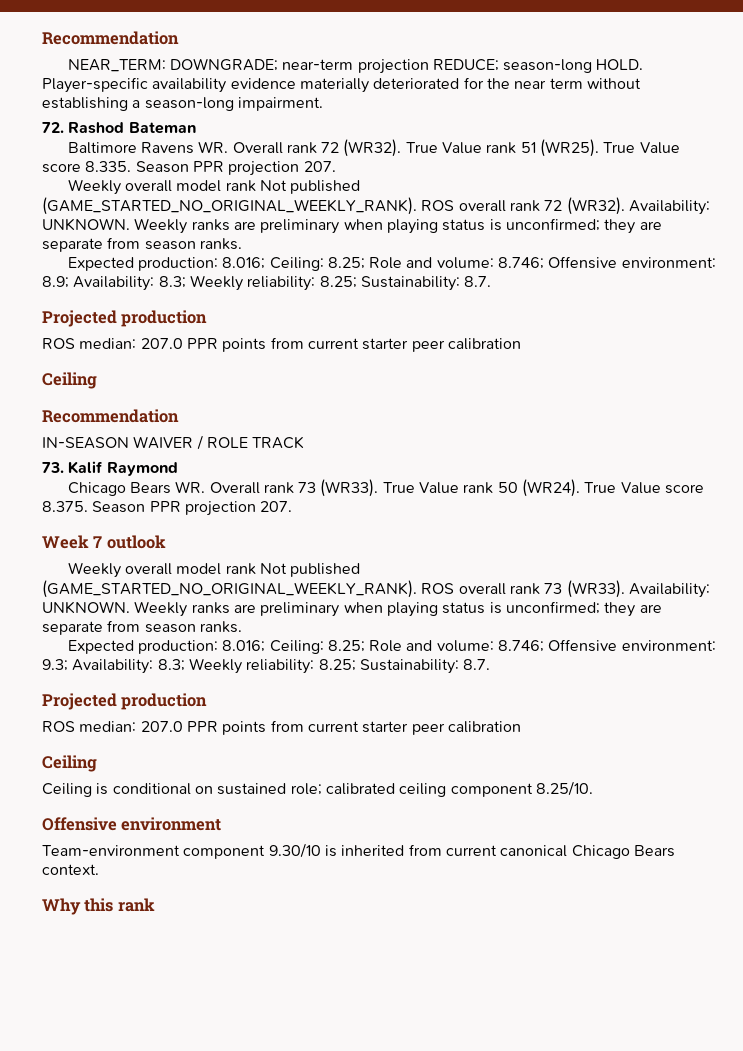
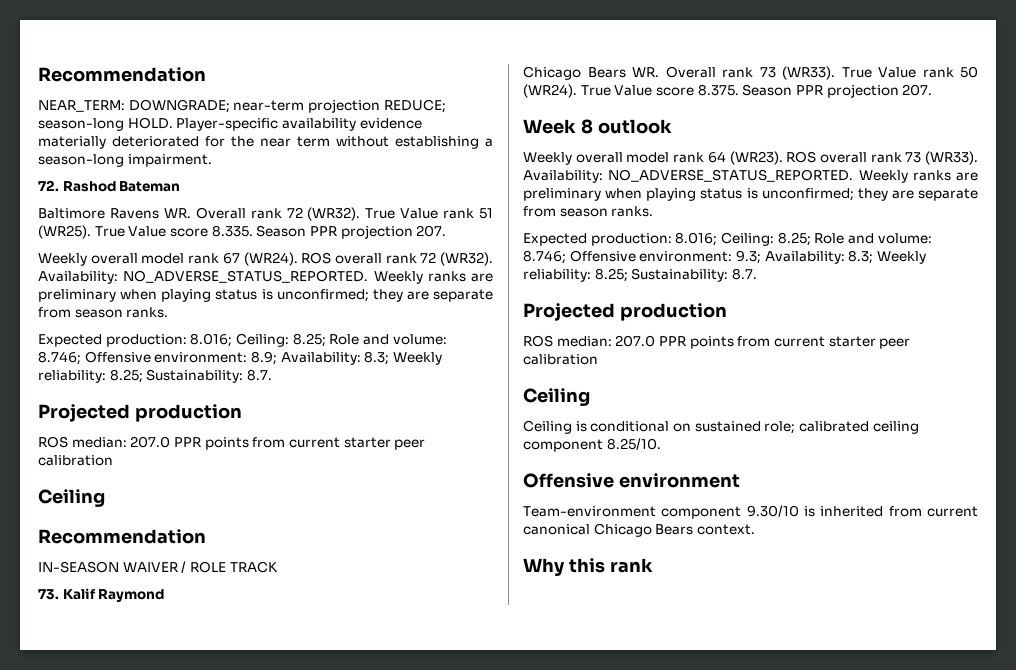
[259,180,361,194] [42,197,417,215] Not published (GAME_STARTED_NO_ORIGINAL_WEEKLY_RANK). -> [222,252,298,266] 67 (WR24).
[42,218,130,231] UNKNOWN. -> [123,270,369,283] NO_ADVERSE_STATUS_REPORTED.
[93,536,103,548] 7 -> [580,119,593,134] 8
[259,563,361,577] [42,580,417,598] Not published (GAME_STARTED_NO_ORIGINAL_WEEKLY_RANK). -> [707,151,783,165] 64 (WR23).
[42,601,130,614] UNKNOWN. -> [608,169,854,182] NO_ADVERSE_STATUS_REPORTED.

